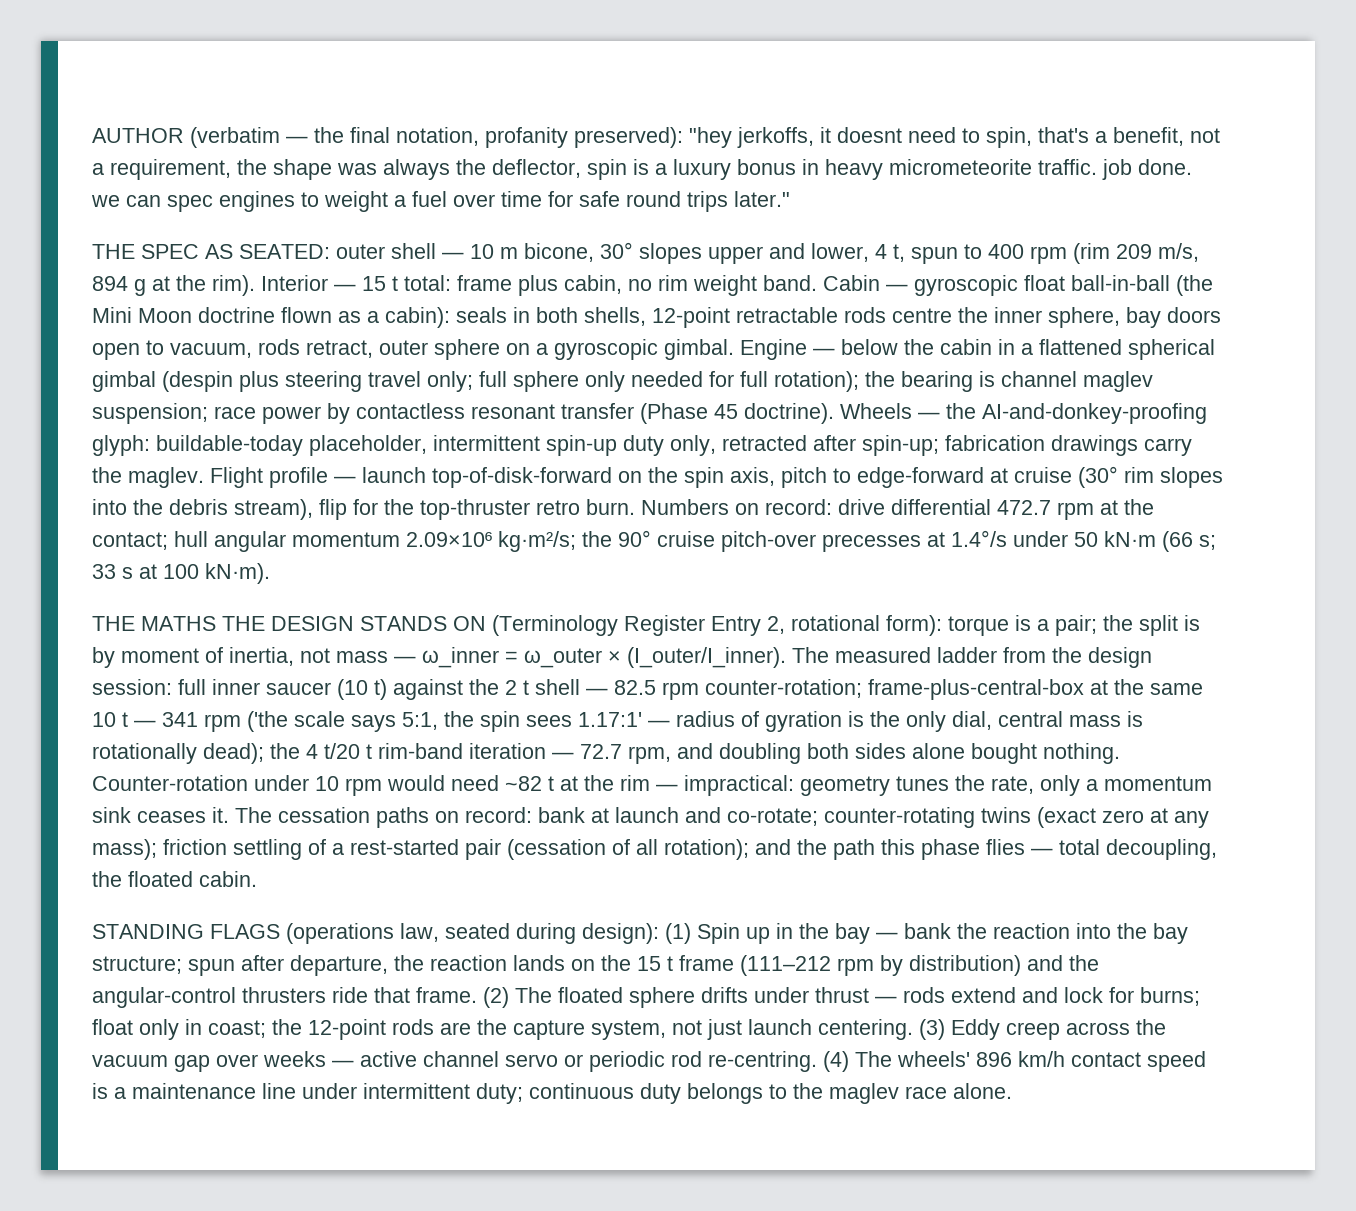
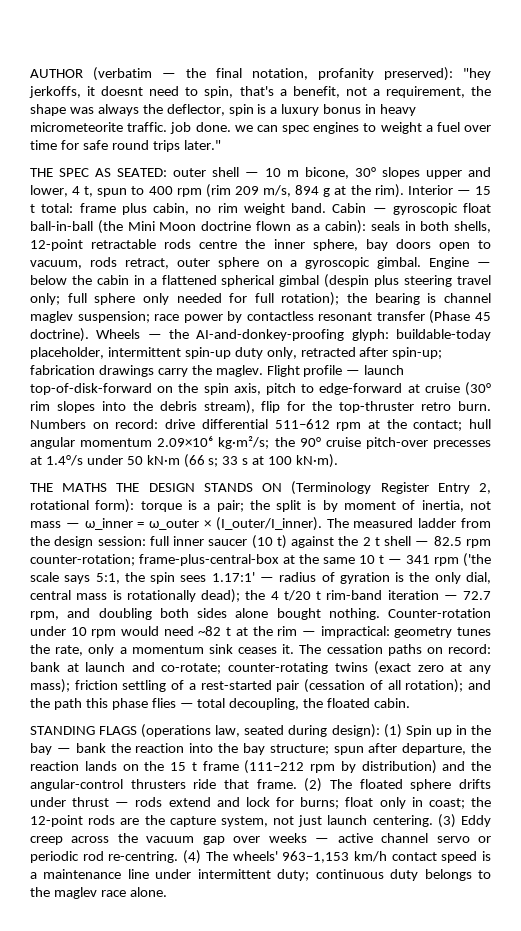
[997,500,1051,515] 472.7 -> [274,419,330,429] 511–612
[976,1052,1012,1067] 896 -> [282,851,350,863] 963–1,153

